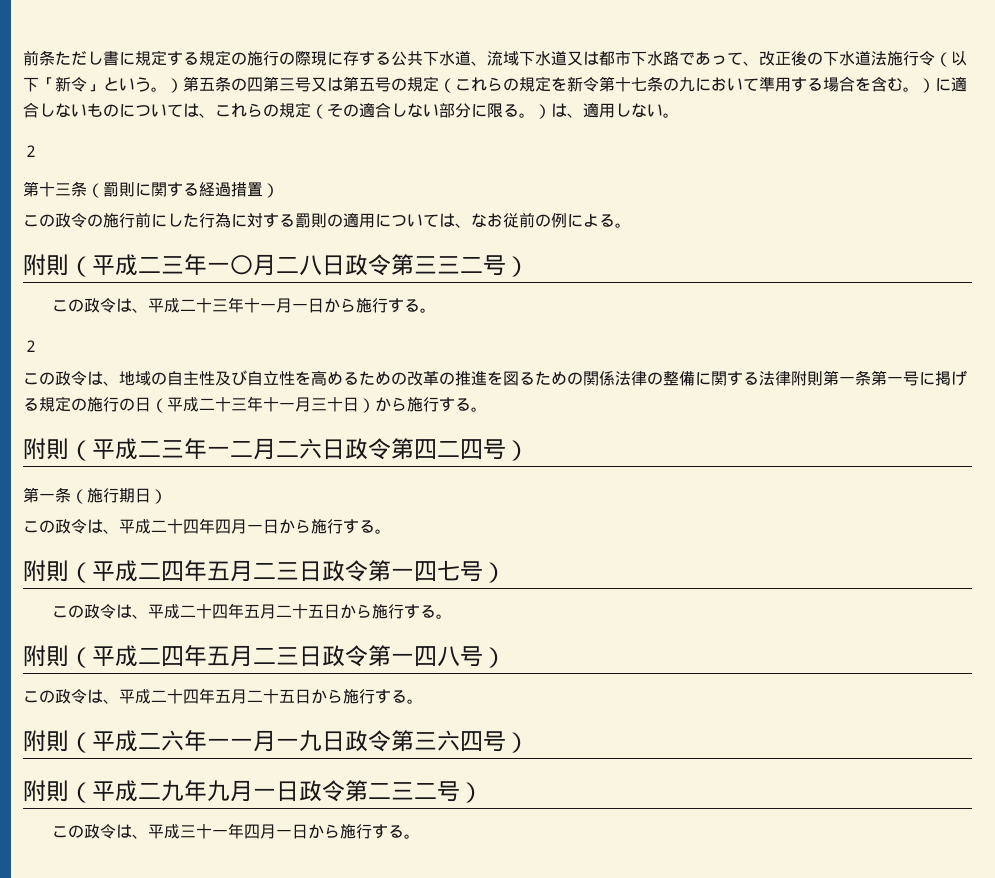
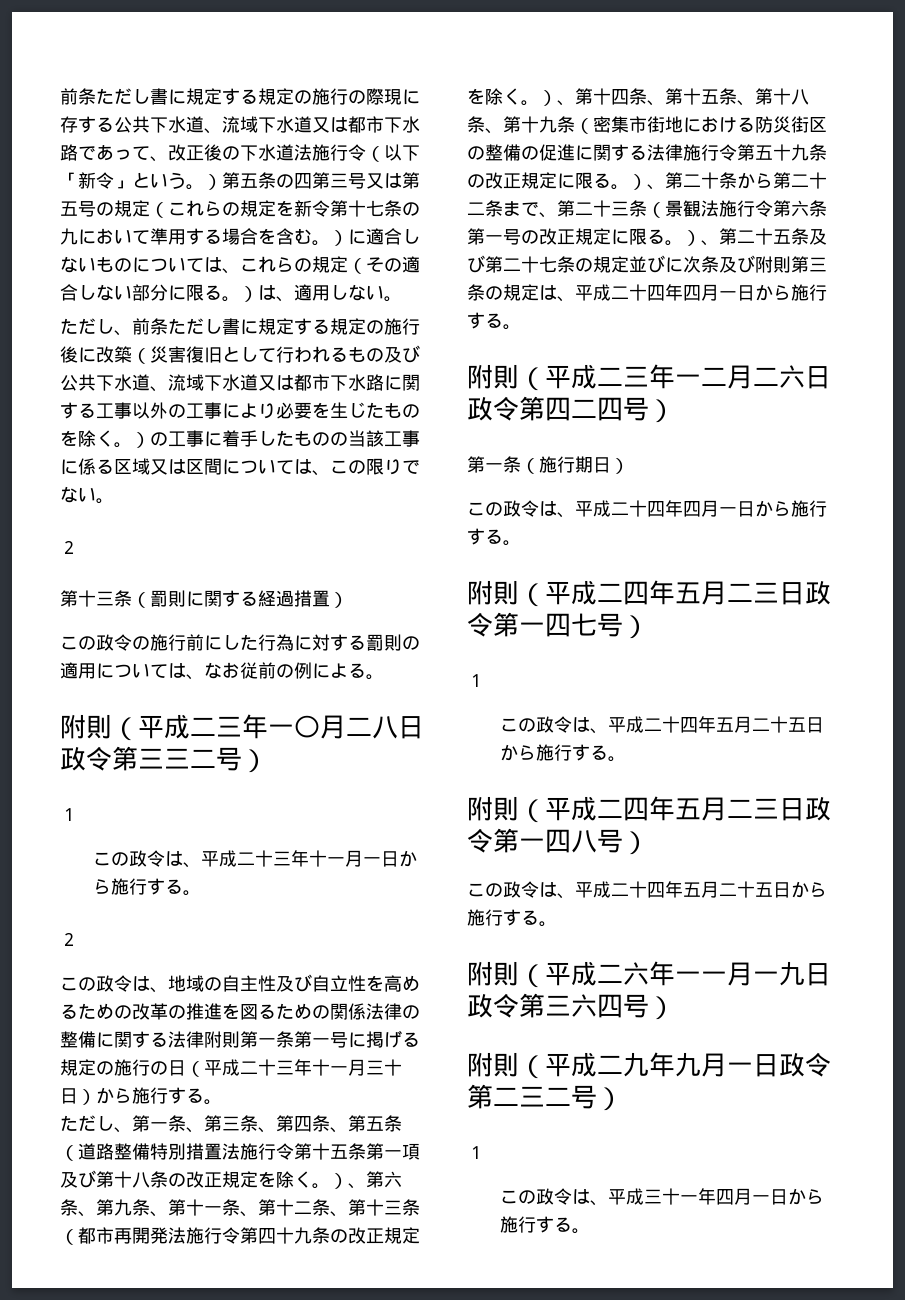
(679, 115) none -> [60,318,420,336] [60,345,420,364] [60,374,420,392] [60,402,420,419] [60,430,420,448] [60,458,420,476] [60,486,114,504] // ただし、前条ただし書に規定する規定の施行後に改築（災害復旧として行われるもの及び公共下水道、流域下水道又は都市下水路に関する工事以外の工事により必要を生じたものを除く。）の工事に着手したものの当該工事に係る区域又は区間については、この限りでない。
(529, 266) none -> [60,808,78,821] // １
(487, 409) none -> [60,1115,402,1133] [60,1143,420,1161] [60,1170,402,1189] [60,1199,420,1217] [60,1227,420,1245] [467,88,809,106] [467,116,827,134] [467,144,827,161] [467,172,827,190] [467,200,827,218] [467,228,827,246] [467,255,827,273] [467,284,827,302] [467,312,521,330] // ただし、第一条、第三条、第四条、第五条（道路整備特別措置法施行令第十五条第一項及び第十八条の改正規定を除く。）、第六条、第九条、第十一条、第十二条、第十三条（都市再開発法施行令第四十九条の改正規定を除く。）、第十四条、第十五条、第十八条、第十九条（密集市街地における防災街区の整備の促進に関する法律施行令第五十九条の改正規定に限る。）、第二十条から第二十二条まで、第二十三条（景観法施行令第六条第一号の改正規定に限る。）、第二十五条及び第二十七条の規定並びに次条及び附則第三条の規定は、平成二十四年四月一日から施行する。
(506, 572) none -> [467,674,485,687] // １
(483, 792) none -> [467,1146,485,1159] // １

